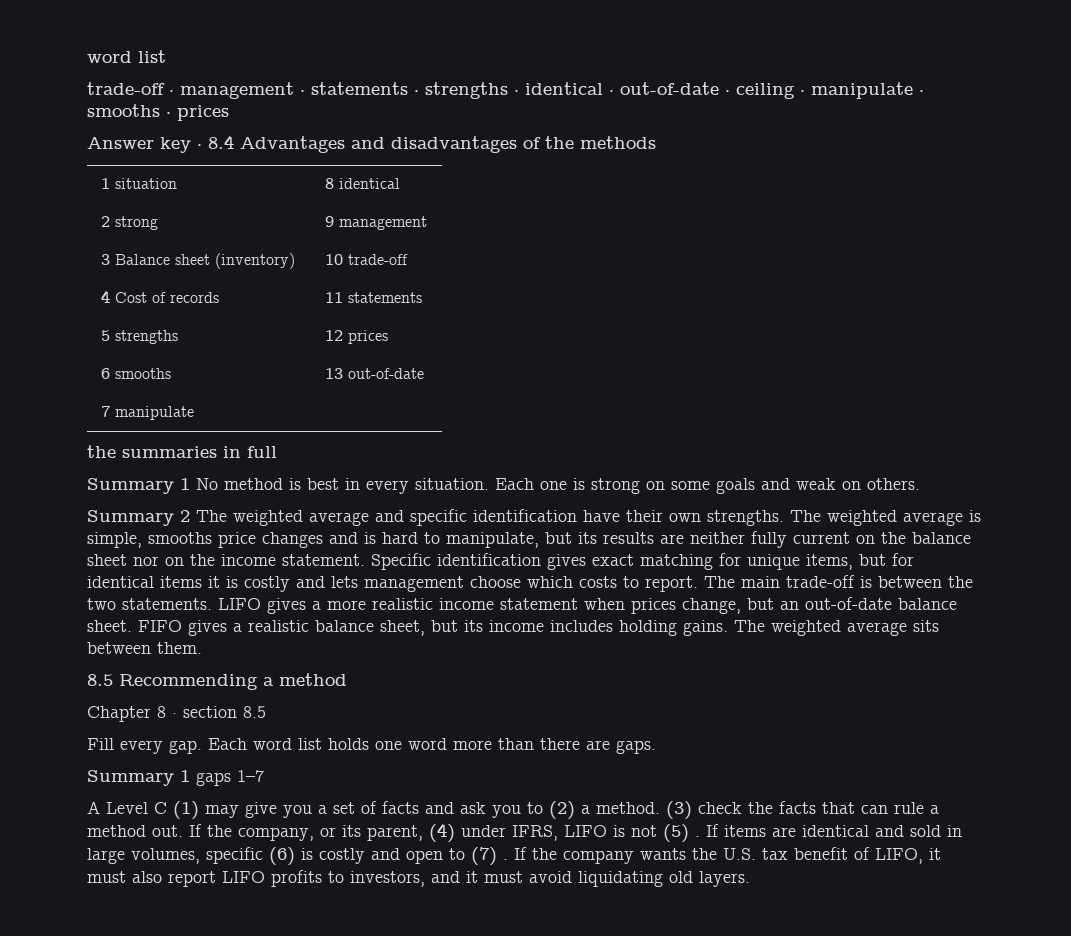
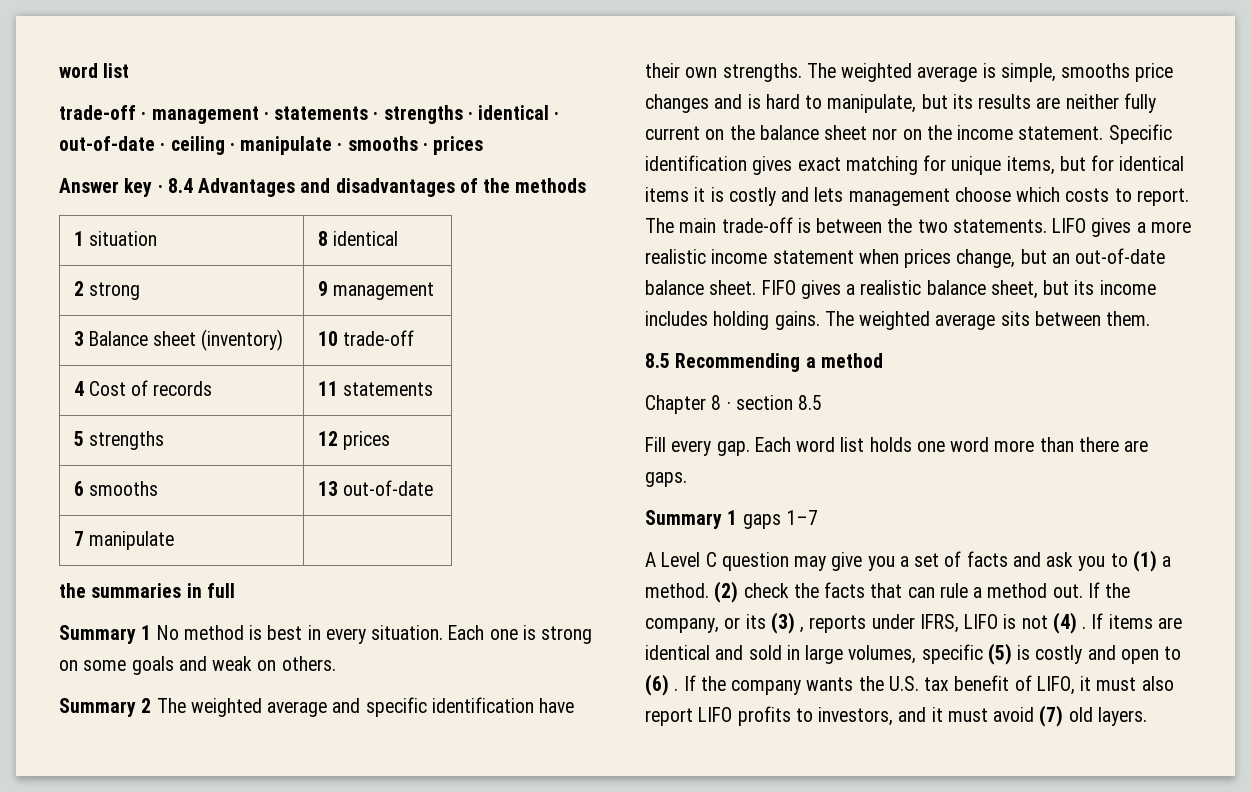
[173,801,199,820] (1) -> [721,552,789,571] question
[549,801,575,820] (2) -> [1132,550,1157,572] (1)
[666,801,692,820] (3) -> [714,581,739,603] (2)
[367,823,455,843] parent, (4) -> [770,612,867,634] (3) , reports
[663,824,689,843] (5) -> [1052,612,1077,634] (4)
[269,847,295,866] (6) -> [987,643,1012,665] (5)
[471,847,497,866] (7) -> [645,674,669,696] (6)
[578,871,663,887] liquidating -> [1039,705,1064,727] (7)

